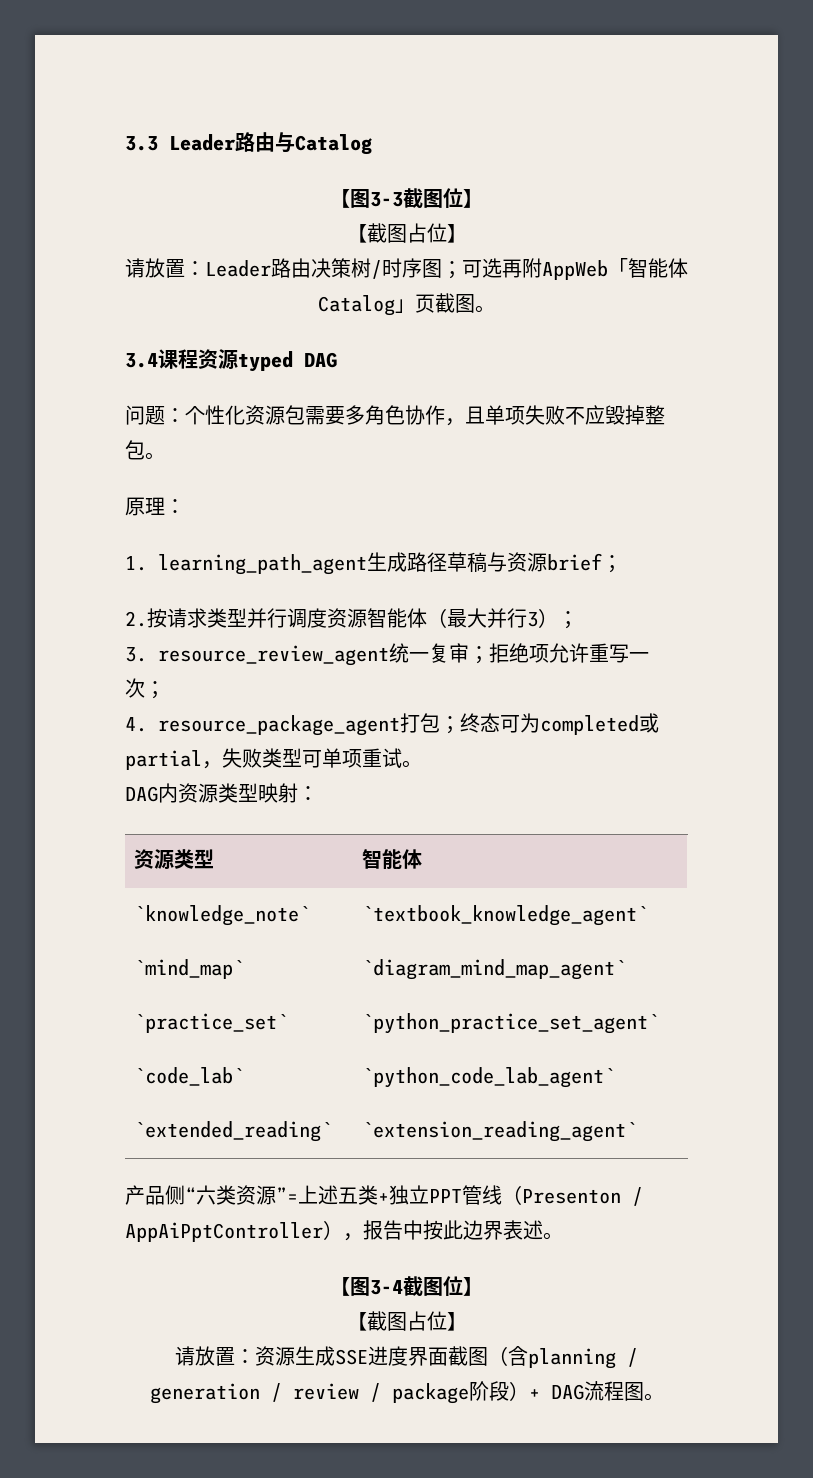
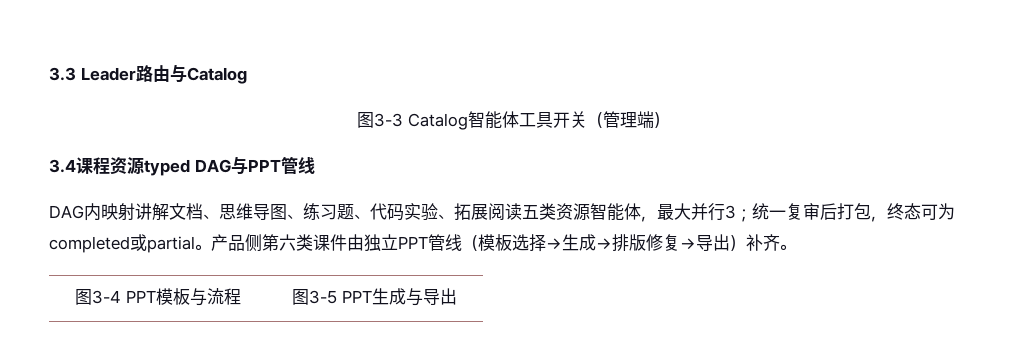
[330,188,483,208] [346,223,467,243] [125,258,688,280] [318,293,495,316] 【图3-3截图位】 // 【截图占位】 // 请放置：Leader路由决策树/时序图；可选再附AppWeb「智能体Catalog」页截图。 -> [357,111,670,130] 图3-3 Catalog智能体工具开关（管理端）
[125,405,665,426] [125,440,165,460] [125,497,185,516] [125,552,622,575] [125,608,327,628] // 问题：个性化资源包需要多角色协作，且单项失败不应毁掉整包。 // 原理： // 1. learning_path_agent生成路径草稿与资源brief； // 2.按请求类型并行调度 -> [230,156,315,174] [49,203,556,221] 与PPT管线 // DAG内映射讲解文档、思维导图、练习题、代码实验、拓展阅读五类
[427,608,447,628] （ -> [641,216,657,222] ，
[538,608,578,629] [125,643,649,666] [125,678,165,699] [125,713,460,736] ）； // 3. resource_review_agent统一复审；拒绝项允许重写一次； // 4. resource_package_agent打包； -> [736,203,887,222] ；统一复审后打包，
[202,748,422,769] [125,783,318,803] [133,849,214,870] [361,849,422,869] [133,905,310,926] [361,905,648,926] [133,959,244,979] [361,959,626,980] [133,1013,288,1033] [361,1013,659,1034] [133,1067,244,1086] [361,1067,615,1088] [133,1121,332,1142] [361,1121,637,1142] [125,1185,643,1206] [125,1220,563,1242] [330,1276,483,1296] [346,1311,467,1331] [175,1346,638,1369] [149,1381,664,1404] ，失败类型可单项重试。 // DAG内资源类型映射： // 资源类型 | 智能体 // `knowledge_note` | `textbook_knowledge_agent` // `mind_map` | `diagram_mind_map_agent` // `practice_set` | `python_practice_set_agent` // `code_lab` | `python_code_lab_agent` // `extended_reading` | `extension_reading_agent` // 产品侧“六类资源”=上述五类+独立PPT管线（Presenton / AppAiPptController），报告中按此边界表述。 // 【图3-4截图位】 // 【截图占位】 // 请放置：资源生成SSE进度界面截图（含planning / generation / review / package阶段）+ DAG流程图。 -> [195,234,796,252] [75,288,241,306] [292,288,457,306] 。产品侧第六类课件由独立PPT管线（模板选择→生成→排版修复→导出）补齐。 // 图3-4 PPT模板与流程 | 图3-5 PPT生成与导出

